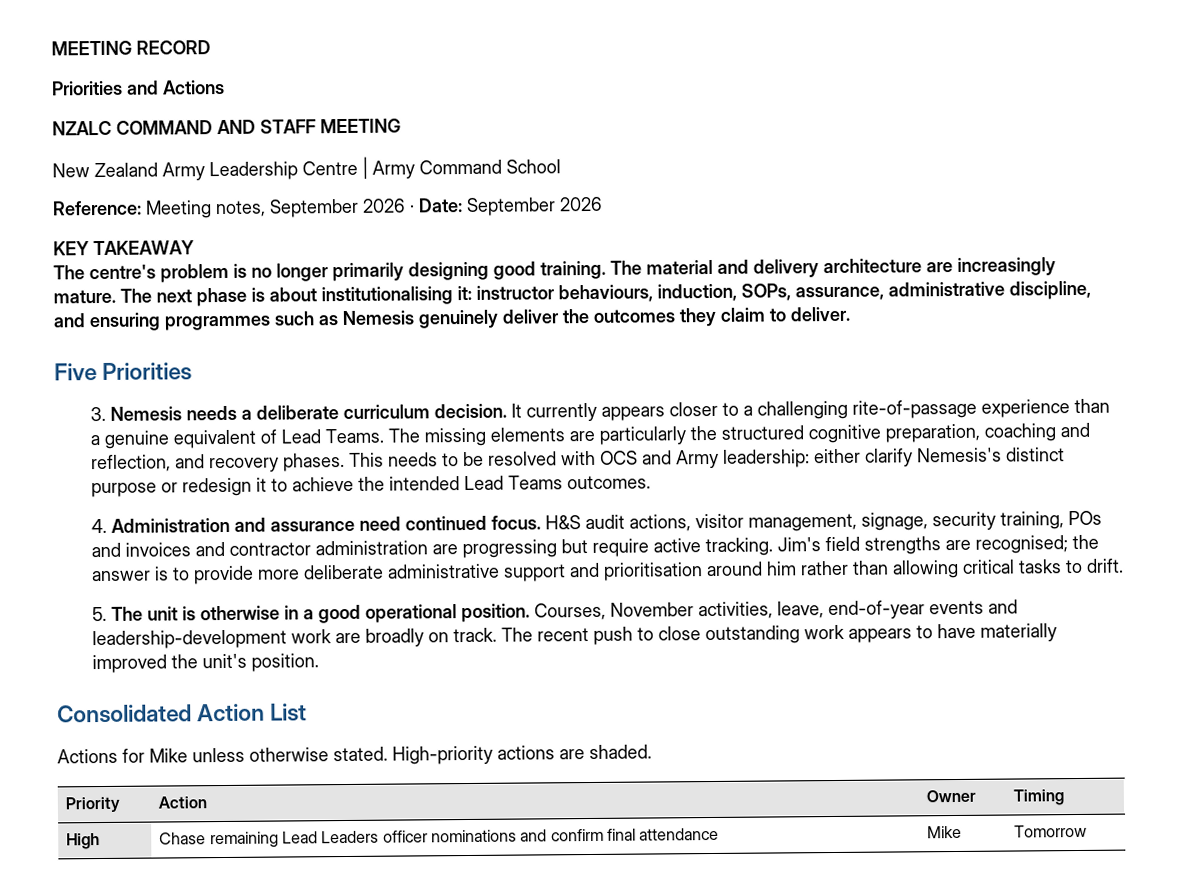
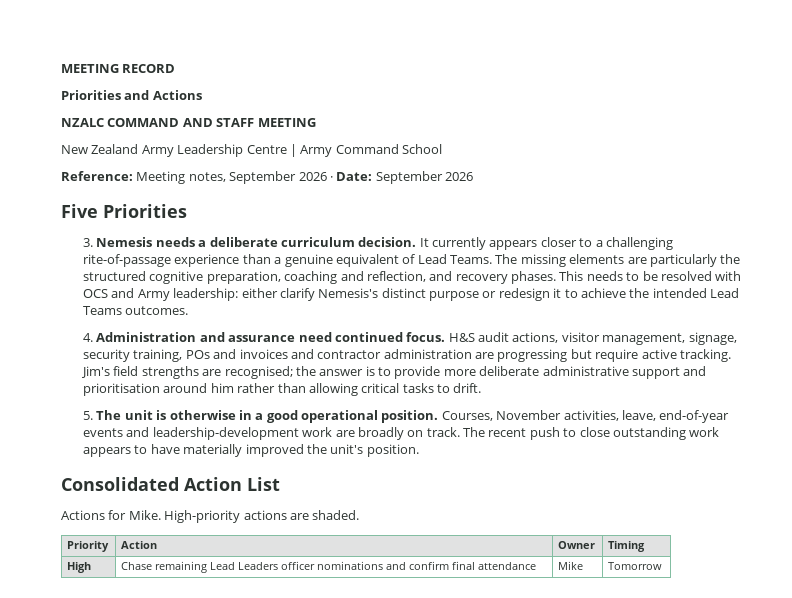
[53,240,195,256] [53,257,1056,283] [53,280,1091,307] [53,306,850,332] // KEY TAKEAWAY // The centre's problem is no longer primarily designing good training. The material and delivery architecture are increasingly mature. The next phase is about institutionalising it: instructor behaviours, induction, SOPs, assurance, administrative discipline, and ensuring programmes such as Nemesis genuinely deliver the outcomes they claim to deliver. -> (473, 176) none
[149,746,388,763] Mike unless otherwise stated. -> [128,510,161,520] Mike.

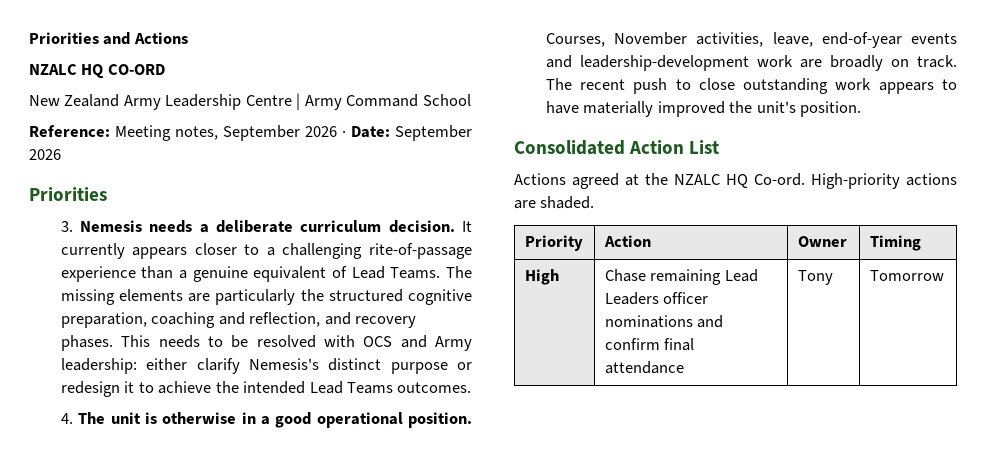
[61,64,176,73] MEETING RECORD // -> (29, 38) none
[107,118,316,127] COMMAND AND STAFF MEETING -> [81,64,165,78] HQ CO-ORD
[61,204,98,218] Five -> (61, 154) none
[96,332,737,345] [83,349,731,362] [81,366,707,379] [83,383,482,396] [83,411,94,420] Administration and assurance need continued focus. H&S audit actions, visitor management, signage, security training, POs and invoices and contractor administration are progressing but require active tracking. Jim's field strengths are recognised; the answer is to provide more deliberate administrative support and prioritisation around him rather than allowing critical tasks to drift. // 5. -> (73, 418) none
[108,510,161,520] for Mike. -> [572,173,805,189] agreed at the NZALC HQ Co-ord.
[558,561,584,570] Mike -> [797,270,833,285] Tony

